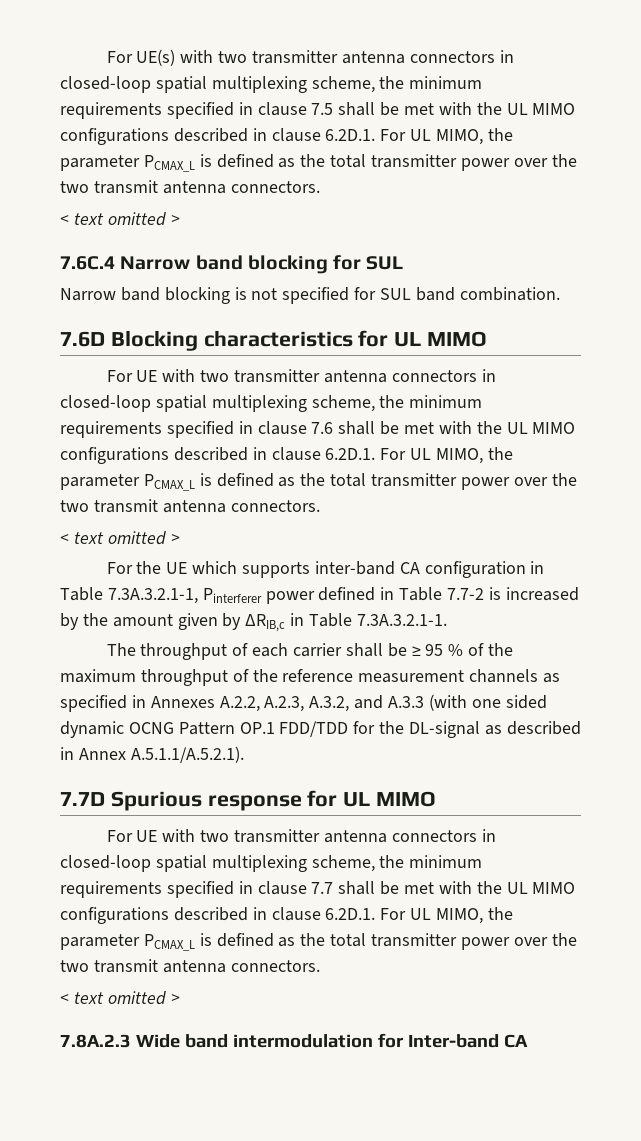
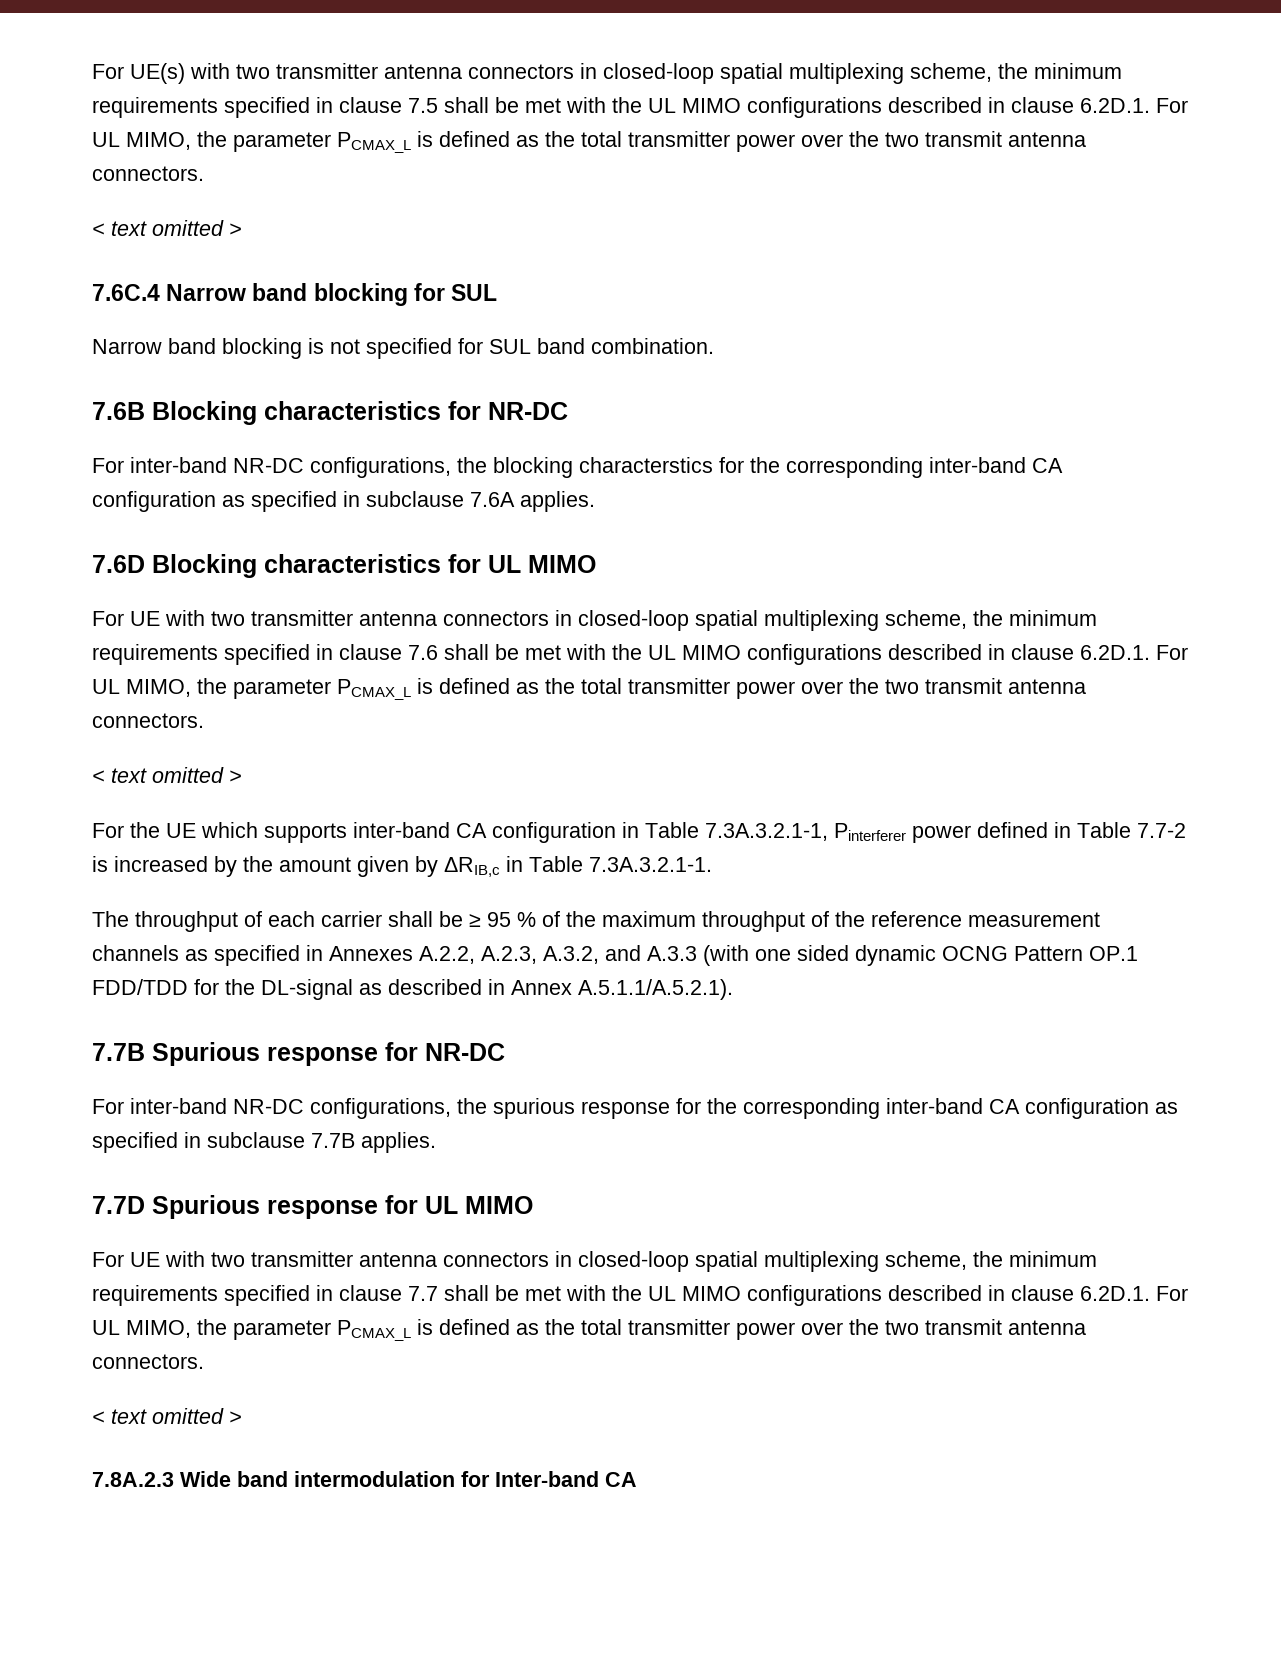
(560, 294) none -> [92,401,568,425] [92,457,1063,478] [92,491,595,512] // 7.6B Blocking characteristics for NR-DC // For inter-band NR-DC configurations, the blocking characterstics for the corresponding inter-band CA configuration as specified in subclause 7.6A applies.
(244, 754) none -> [92,1042,505,1066] [92,1098,1178,1119] [92,1132,436,1153] // 7.7B Spurious response for NR-DC // For inter-band NR-DC configurations, the spurious response for the corresponding inter-band CA configuration as specified in subclause 7.7B applies.

